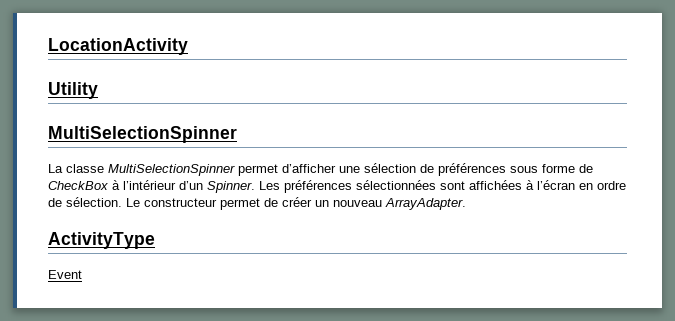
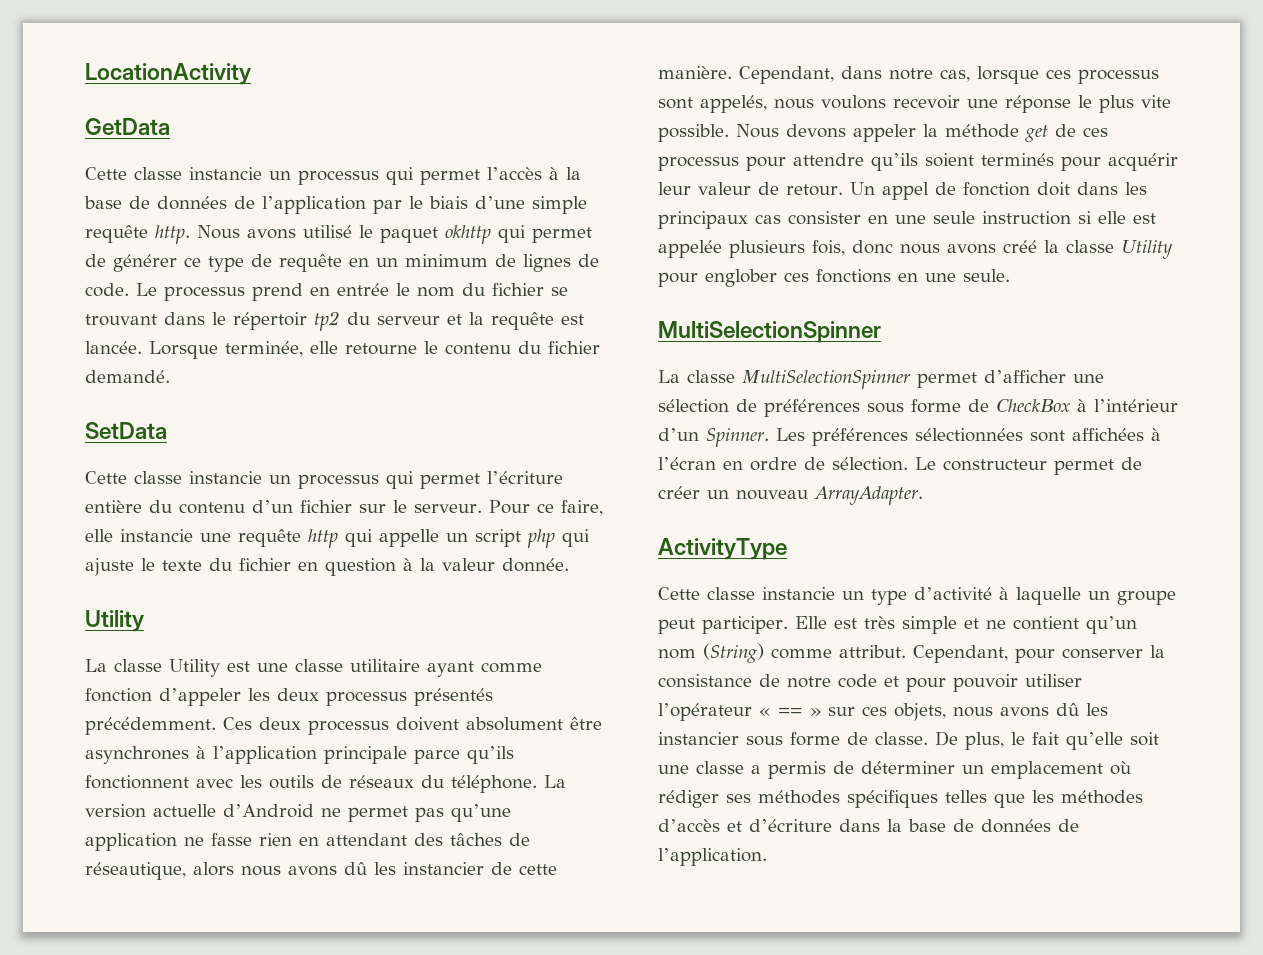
[48,82,98,99] Utility -> [85,118,170,135] [85,167,581,185] [84,196,587,214] [85,225,592,244] [85,254,599,272] [85,283,568,301] [85,311,584,331] [85,341,600,359] [85,370,170,383] [85,422,167,439] [85,471,563,489] [85,500,603,516] [85,529,590,548] [85,558,569,576] [85,610,144,632] [85,659,542,677] [85,688,493,706] [85,717,602,735] [85,746,514,764] [85,775,566,793] [85,804,511,822] [85,833,530,851] [85,862,557,880] [658,66,1159,84] [658,95,1171,113] [658,124,1108,142] [658,153,1178,171] [658,182,1147,200] [658,211,1156,229] [658,240,1173,259] [658,269,1010,287] GetData // Cette classe instancie un processus qui permet l’accès à la base de données de l’application par le biais d’une simple requête http. Nous avons utilisé le paquet okhttp qui permet de générer ce type de requête en un minimum de lignes de code. Le processus prend en entrée le nom du fichier se trouvant dans le répertoir tp2 du serveur et la requête est lancée. Lorsque terminée, elle retourne le contenu du fichier demandé. // SetData // Cette classe instancie un processus qui permet l’écriture entière du contenu d’un fichier sur le serveur. Pour ce faire, elle instancie une requête http qui appelle un script php qui ajuste le texte du fichier en question à la valeur donnée. // Utility // La classe Utility est une classe utilitaire ayant comme fonction d’appeler les deux processus présentés précédemment. Ces deux processus doivent absolument être asynchrones à l’application principale parce qu’ils fonctionnent avec les outils de réseaux du téléphone. La version actuelle d’Android ne permet pas qu’une application ne fasse rien en attendant des tâches de réseautique, alors nous avons dû les instancier de cette manière. Cependant, dans notre cas, lorsque ces processus sont appelés, nous voulons recevoir une réponse le plus vite possible. Nous devons appeler la méthode get de ces processus pour attendre qu’ils soient terminés pour acquérir leur valeur de retour. Un appel de fonction doit dans les principaux cas consister en une seule instruction si elle est appelée plusieurs fois, donc nous avons créé la classe Utility pour englober ces fonctions en une seule.
[48,270,82,279] Event -> [658,587,1176,605] [658,616,1137,634] [658,643,1165,663] [658,674,1082,692] [658,703,1108,721] [658,731,1159,750] [658,761,1131,779] [658,790,1143,808] [658,819,1079,833] [658,848,767,866] Cette classe instancie un type d’activité à laquelle un groupe peut participer. Elle est très simple et ne contient qu’un nom (String) comme attribut. Cependant, pour conserver la consistance de notre code et pour pouvoir utiliser l’opérateur « == » sur ces objets, nous avons dû les instancier sous forme de classe. De plus, le fait qu’elle soit une classe a permis de déterminer un emplacement où rédiger ses méthodes spécifiques telles que les méthodes d’accès et d’écriture dans la base de données de l’application.

